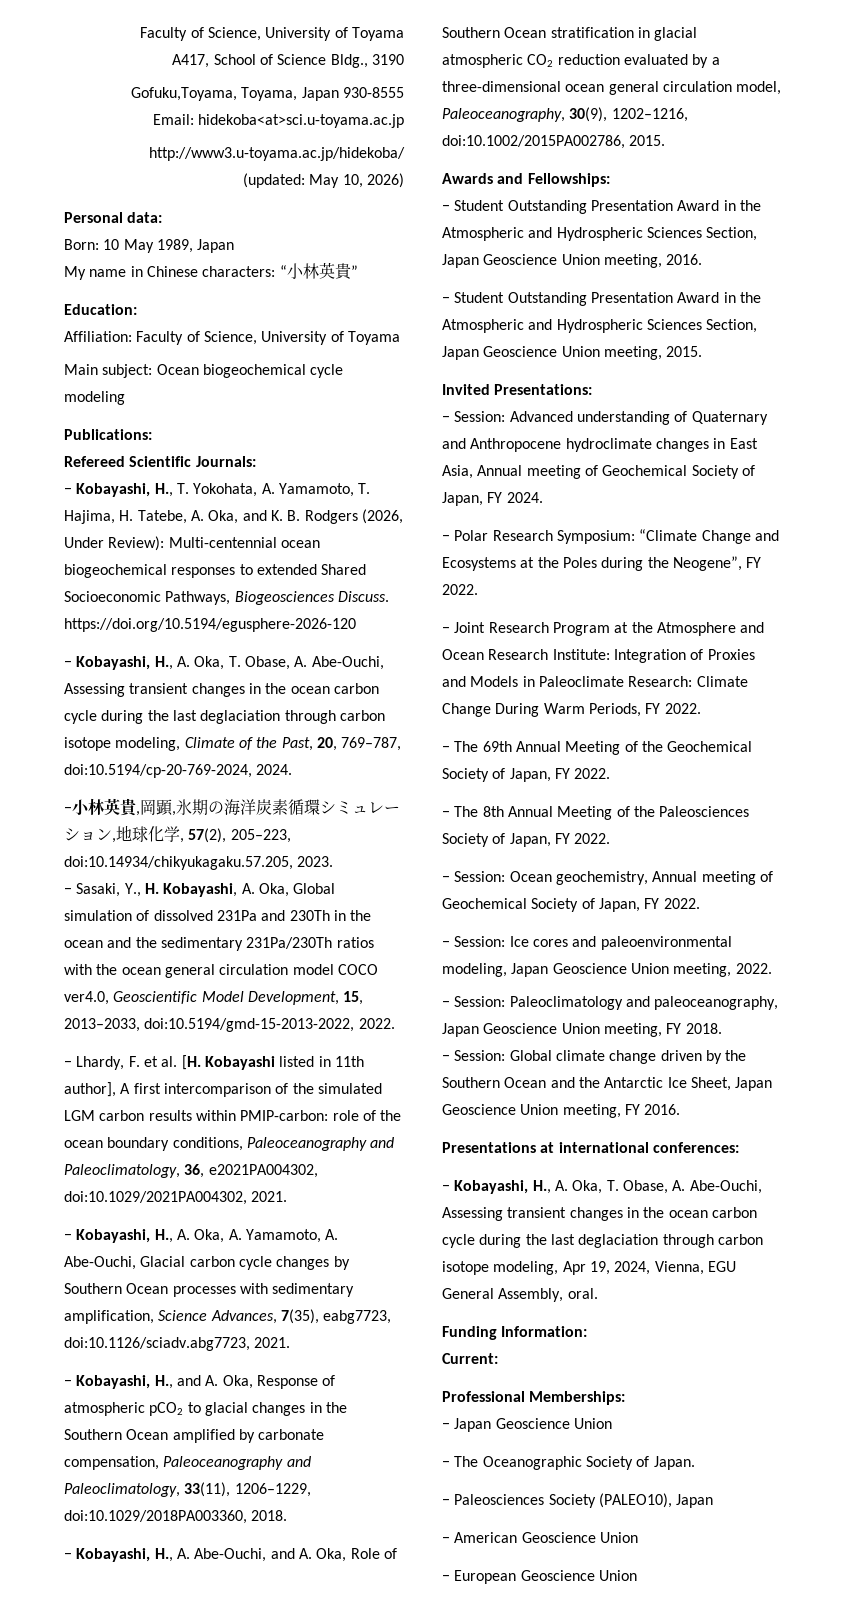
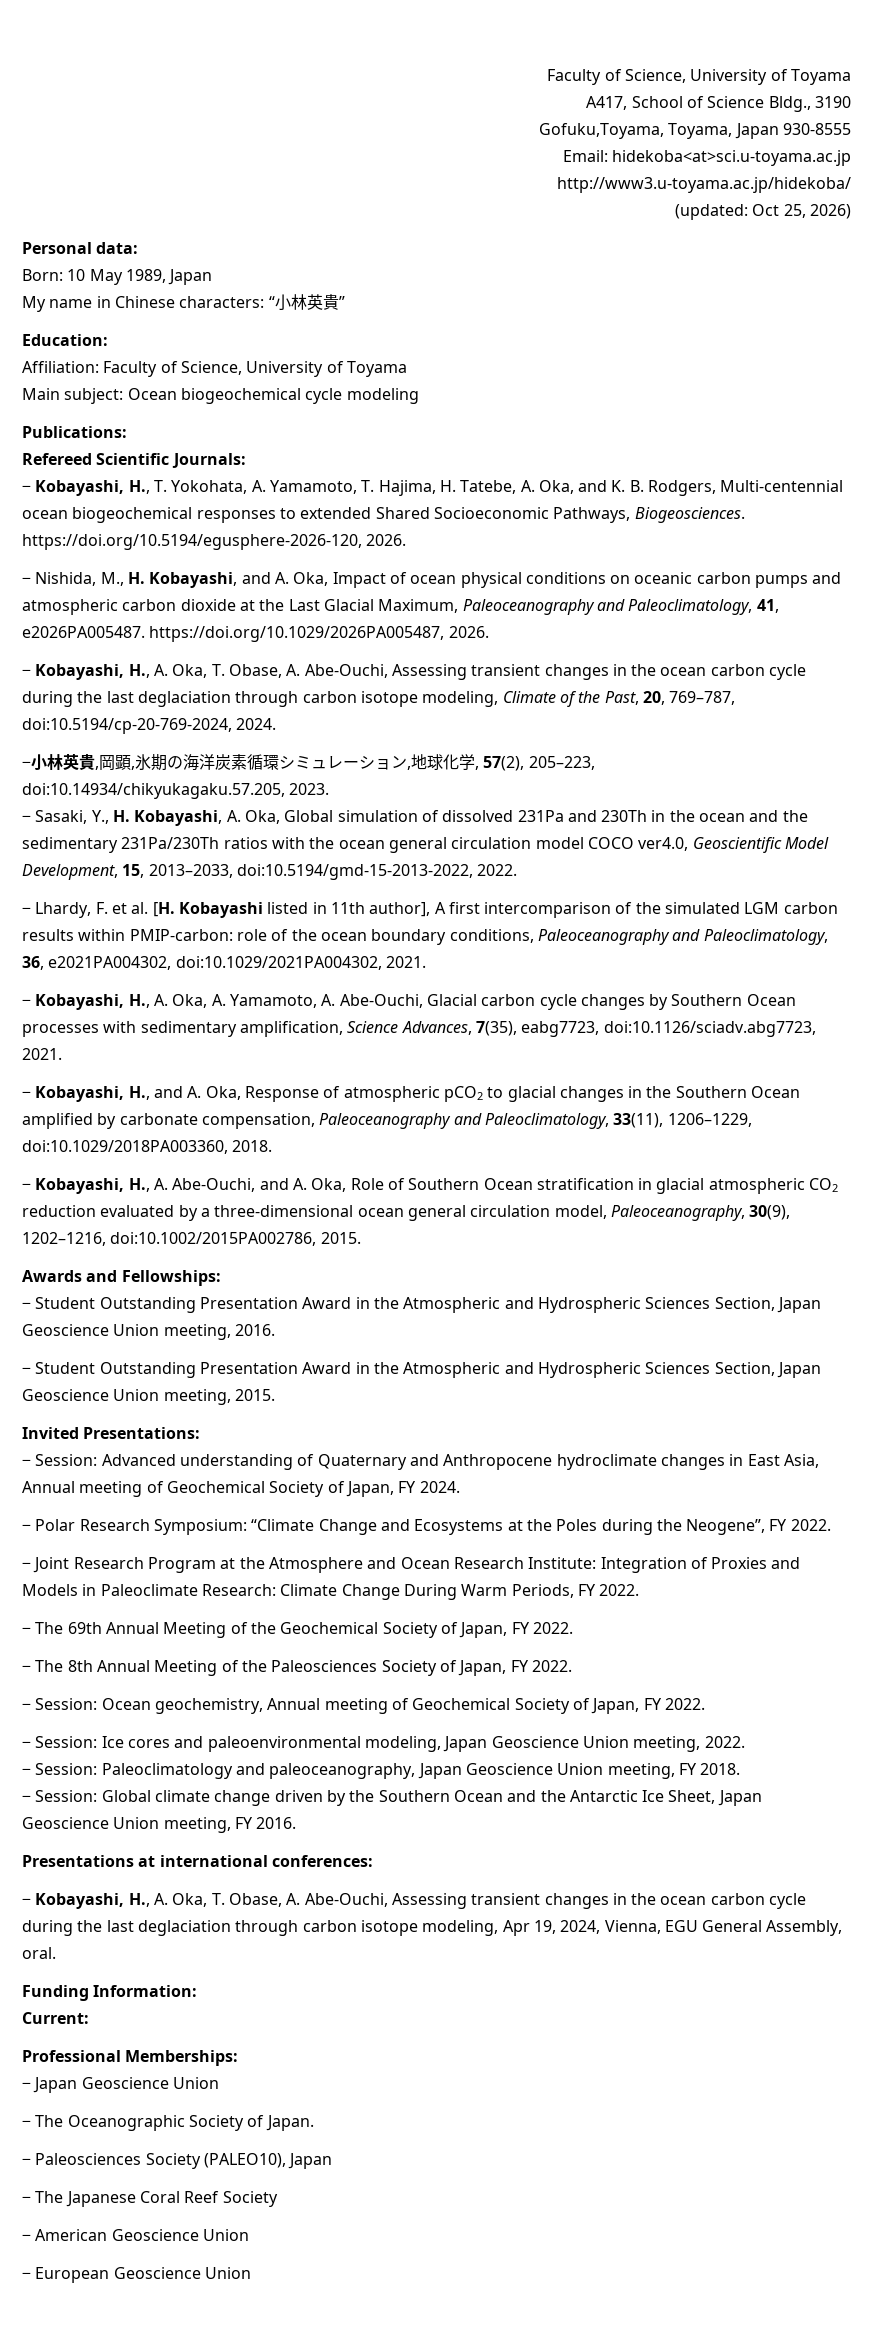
[309,174,363,188] May 10, -> [752,204,806,218] Oct 25,
[304,509,403,524] [64,536,165,551] Rodgers (2026, Under Review): -> [648,480,717,496] Rodgers,
[234,591,389,605] [64,618,356,632] Biogeosciences Discuss. https://doi.org/10.5194/egusphere-2026-120 -> [634,507,745,523] [22,534,407,550] [22,572,842,588] [22,599,779,615] [22,626,489,642] Biogeosciences. https://doi.org/10.5194/egusphere-2026-120, 2026. // − Nishida, M., H. Kobayashi, and A. Oka, Impact of ocean physical conditions on oceanic carbon pumps and atmospheric carbon dioxide at the Last Glacial Maximum, Paleoceanography and Paleoclimatology, 41, e2026PA005487. https://doi.org/10.1029/2026PA005487, 2026.
(714, 1501) none -> [22,2191,278,2207] // − The Japanese Coral Reef Society

